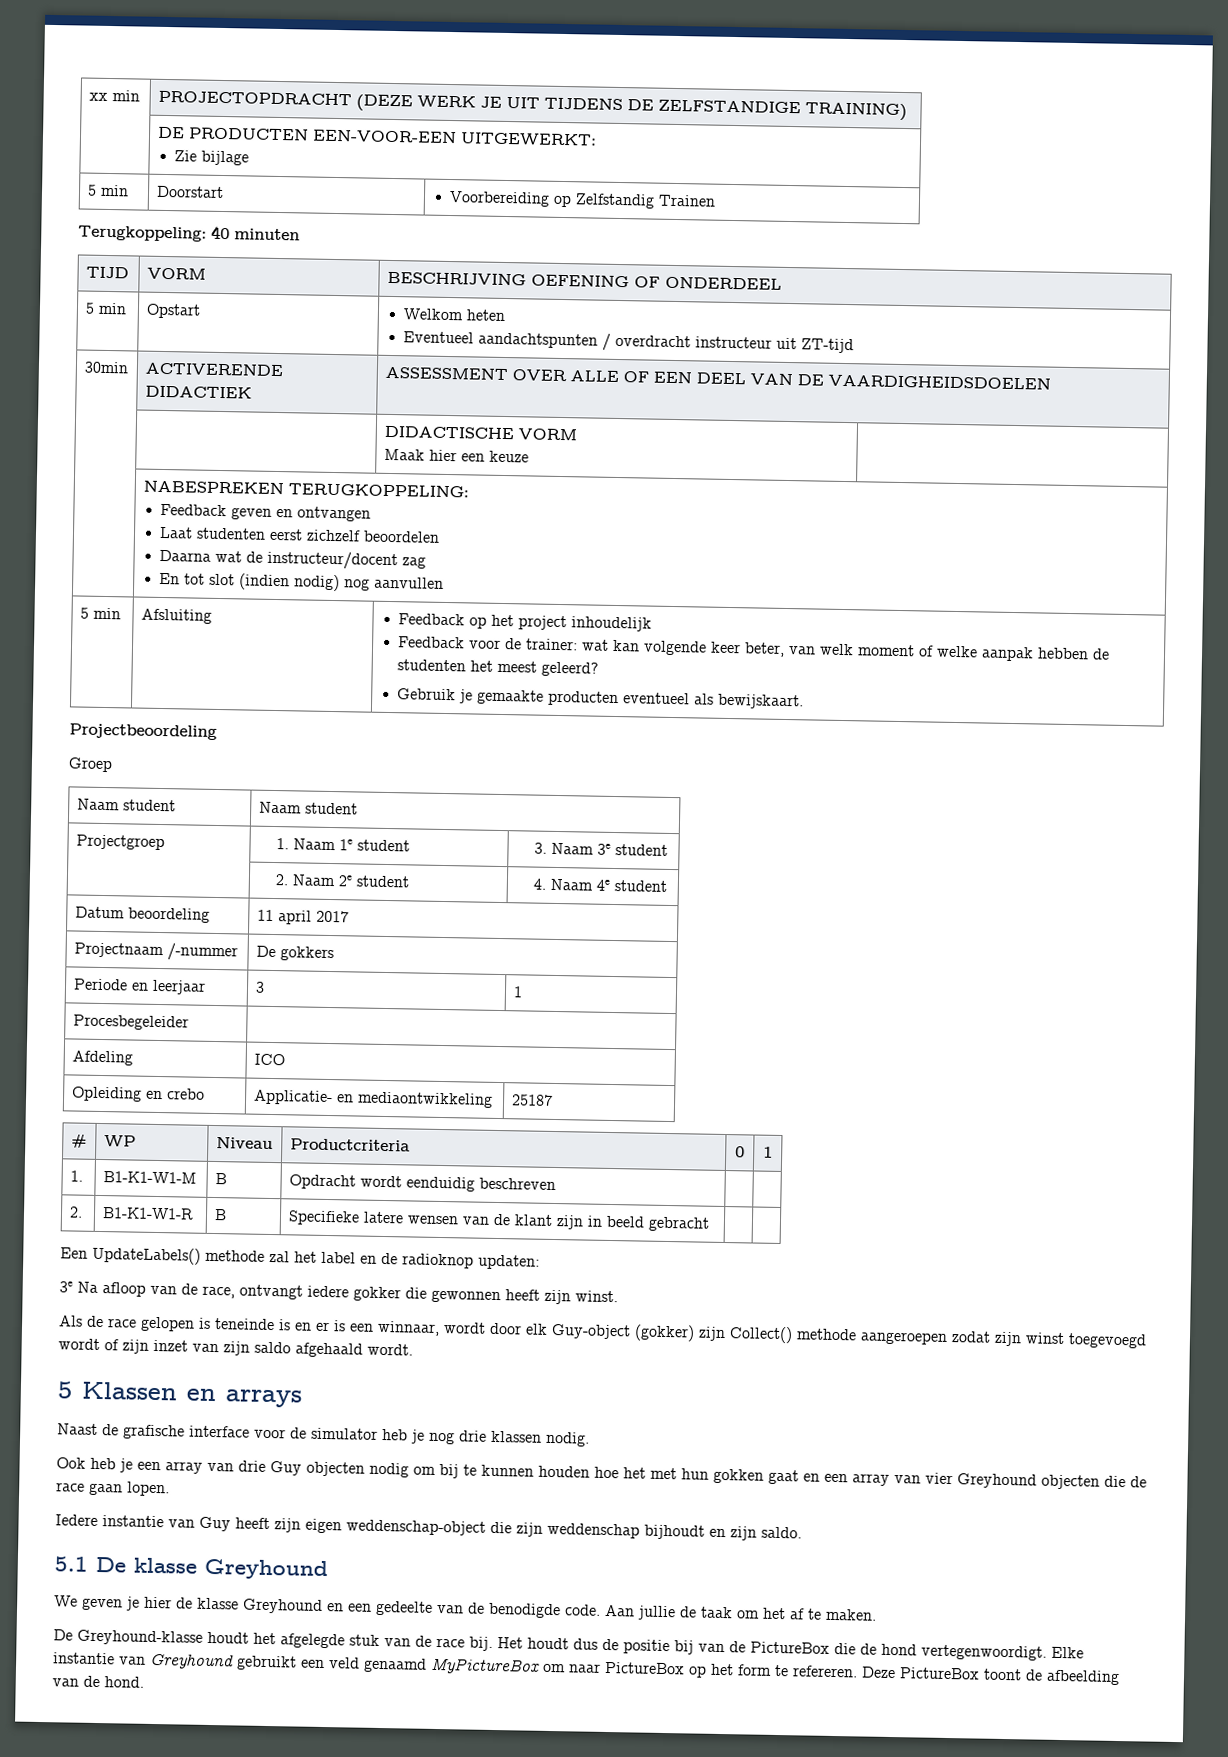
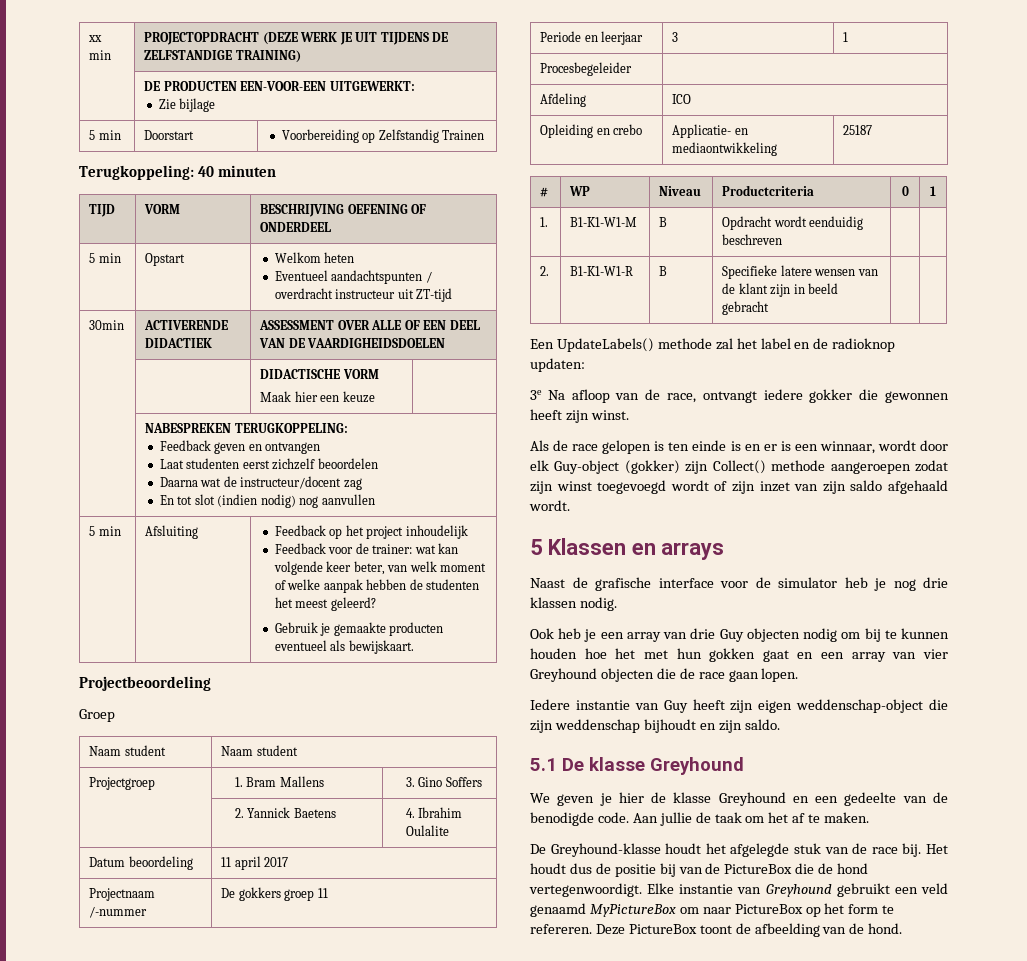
[293,838,411,852] [534,842,669,856] [275,874,411,888] [533,878,668,892] Naam 1e student | 3. Naam 3e student // | 2. Naam 2e student | 4. Naam 4e student -> [246,776,324,787] [405,777,482,787] [234,807,336,818] [405,807,463,818] [405,825,449,836] Bram Mallens | 3. Gino Soffers // | 2. Yannick Baetens | 4. Ibrahim Oulalite
(334, 954) none -> [284,888,328,901] groep 11
[214,1318,275,1331] teneinde -> [668,440,727,451] ten einde

